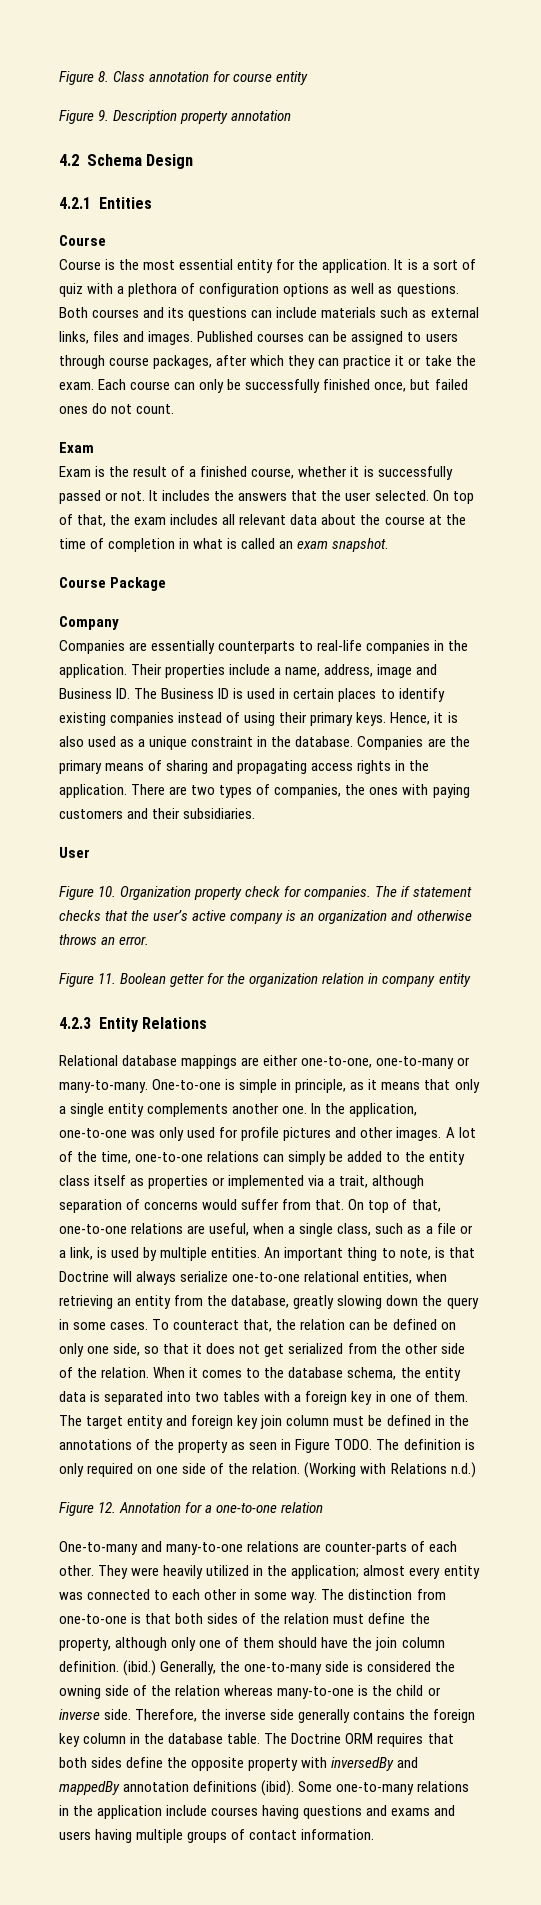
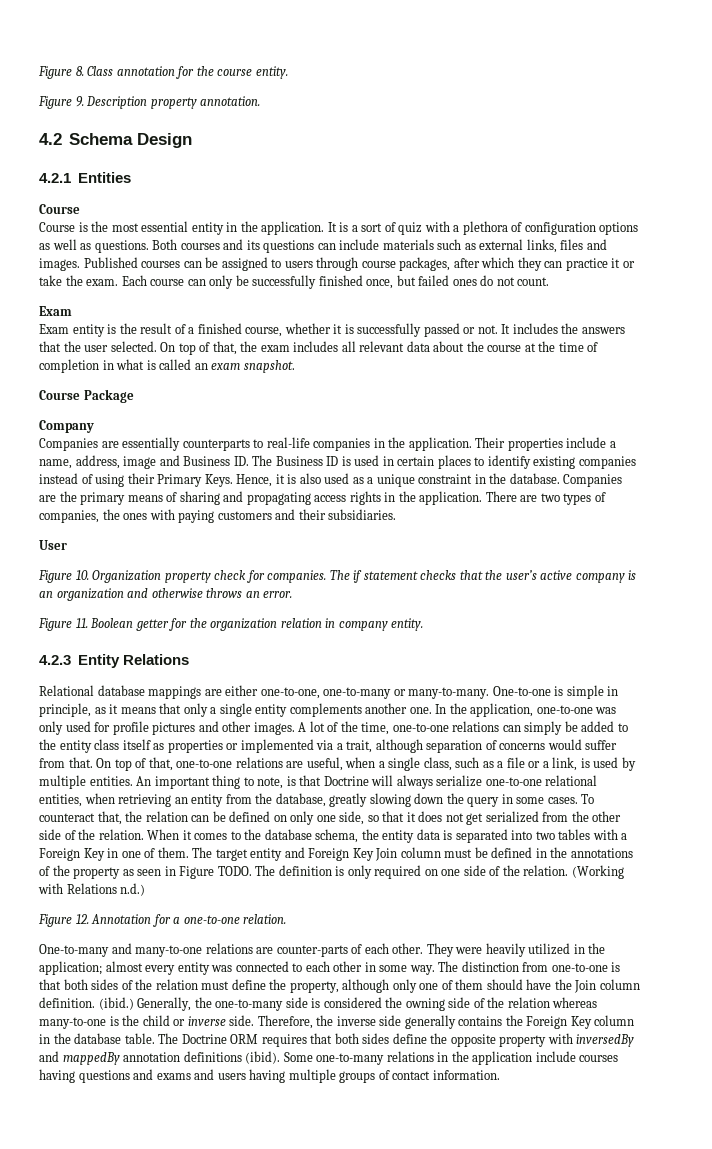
[233,71,309,85] course entity -> [196,66,288,79] the course entity.
[231,110,292,121] annotation -> [200,96,261,106] annotation.
[276,259,296,270] for -> [226,222,238,232] in
(91, 471) none -> [72,324,105,337] entity
[310,712,387,726] primary keys. -> [157,474,233,487] Primary Keys.
[438,973,471,987] entity -> [391,618,424,631] entity.
[305,1391,373,1405] foreign key -> [39,848,105,861] Foreign Key
[191,1415,283,1429] foreign key join -> [308,848,398,861] Foreign Key Join
[281,1502,324,1513] relation -> [243,914,287,924] relation.
[375,1637,398,1651] join -> [574,980,597,993] Join
[433,1709,476,1723] [59,1733,80,1747] foreign key -> [526,1016,592,1029] Foreign Key

